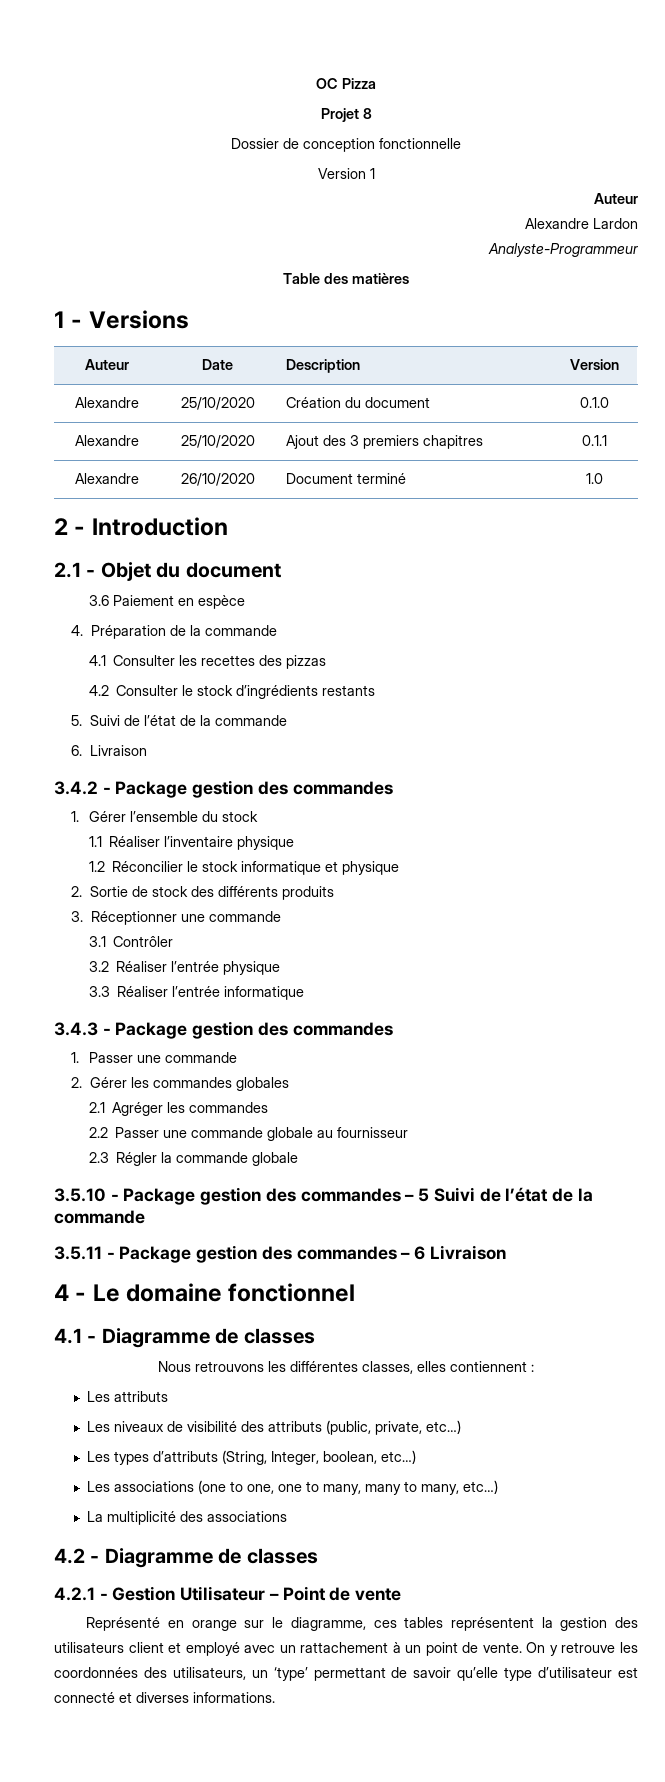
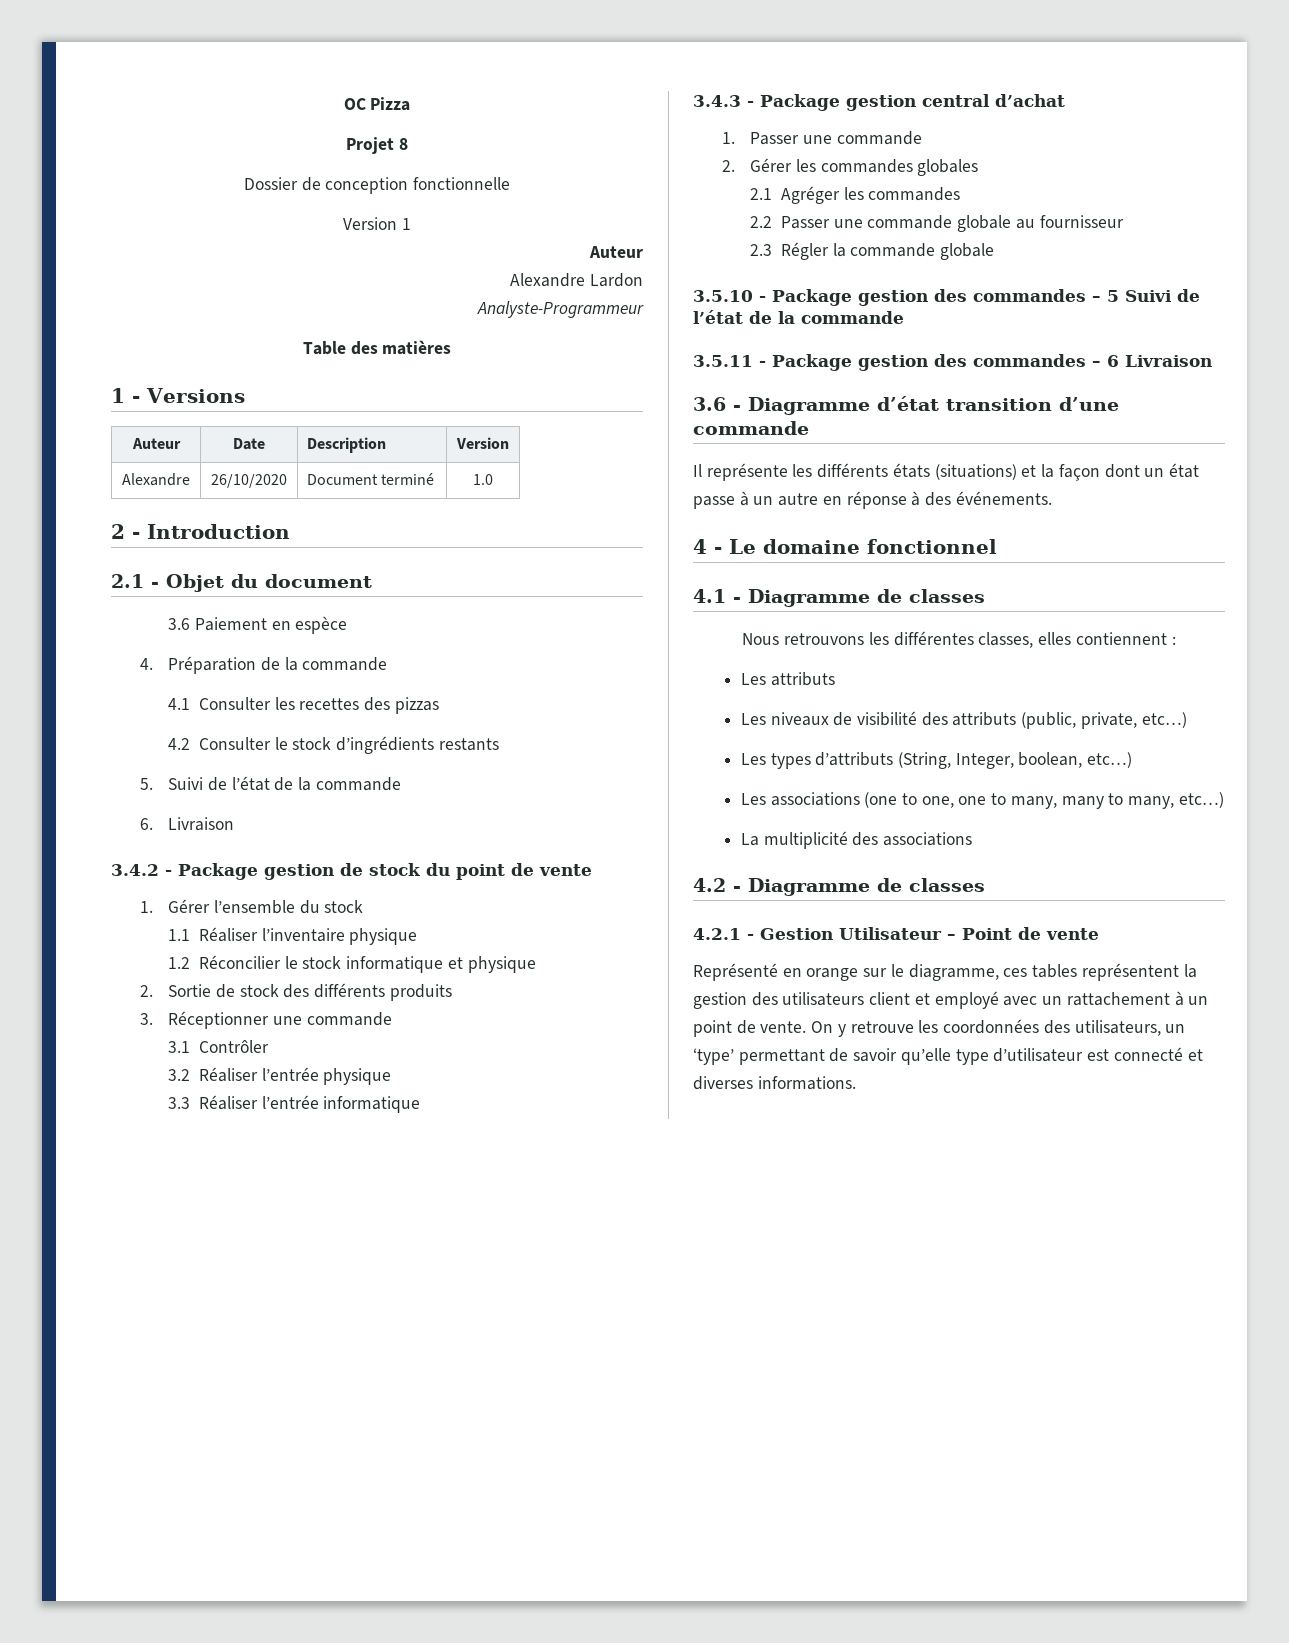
[74,397,139,408] [180,397,255,410] [286,397,431,408] [579,397,609,408] [74,435,139,446] [180,435,255,448] [286,435,484,449] [581,435,607,446] // Alexandre | 25/10/2020 | Création du document | 0.1.0 // Alexandre | 25/10/2020 | Ajout des 3 premiers chapitres | 0.1.1 -> (509, 443) none
[257,781,393,795] des commandes -> [340,863,592,880] de stock du point de vente
[257,1022,393,1036] des commandes -> [922,94,1065,107] central d’achat
(506, 1252) none -> [693,396,1119,415] [693,421,809,435] [693,463,1199,481] [693,491,1052,509] // 3.6 - Diagramme d’état transition d’une commande // Il représente les différents états (situations) et la façon dont un état passe à un autre en réponse à des événements.

